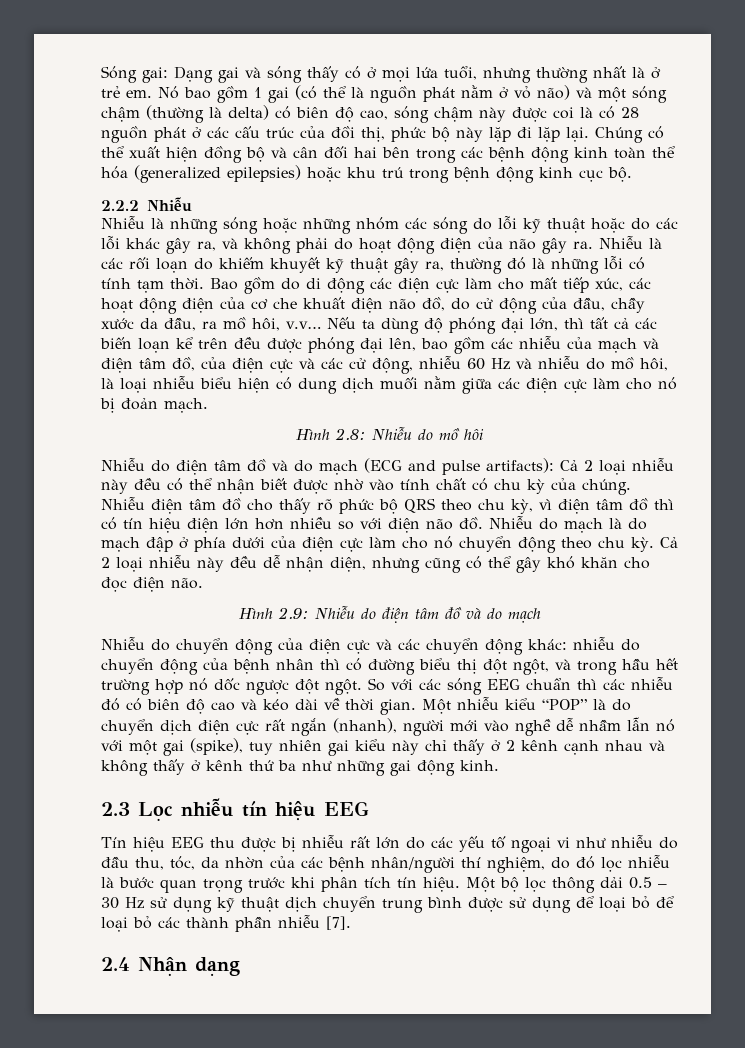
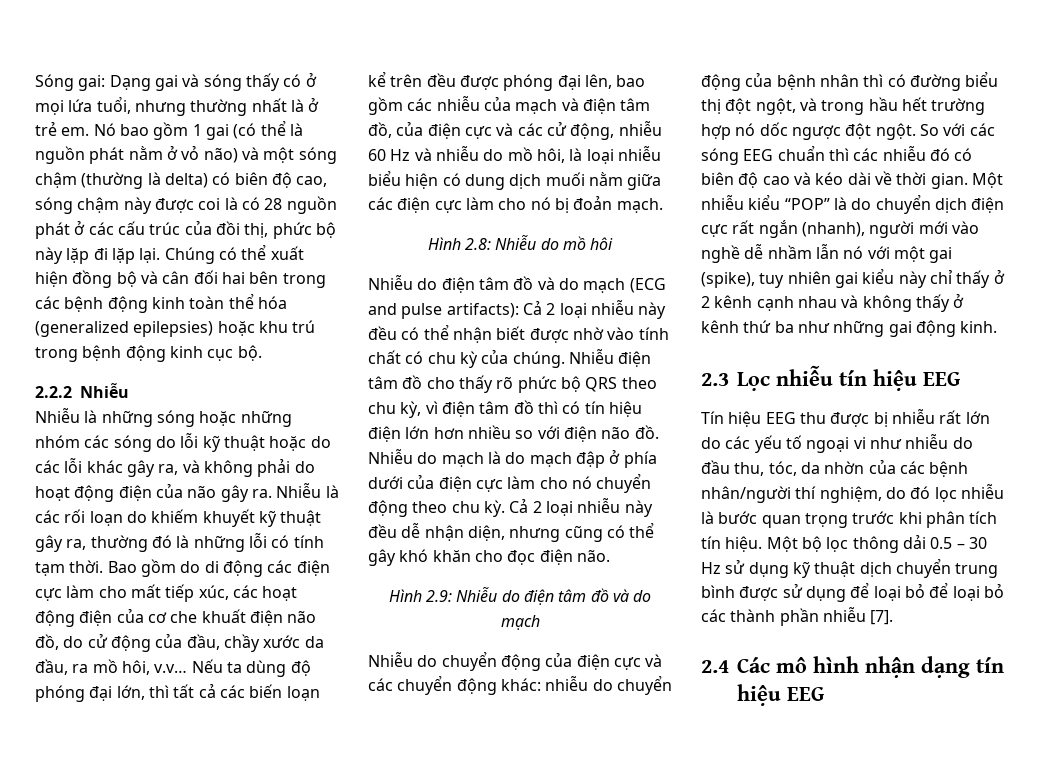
[138,957,240,976] Nhận dạng -> [737,656,1004,678] [737,684,824,706] Các mô hình nhận dạng tín hiệu EEG

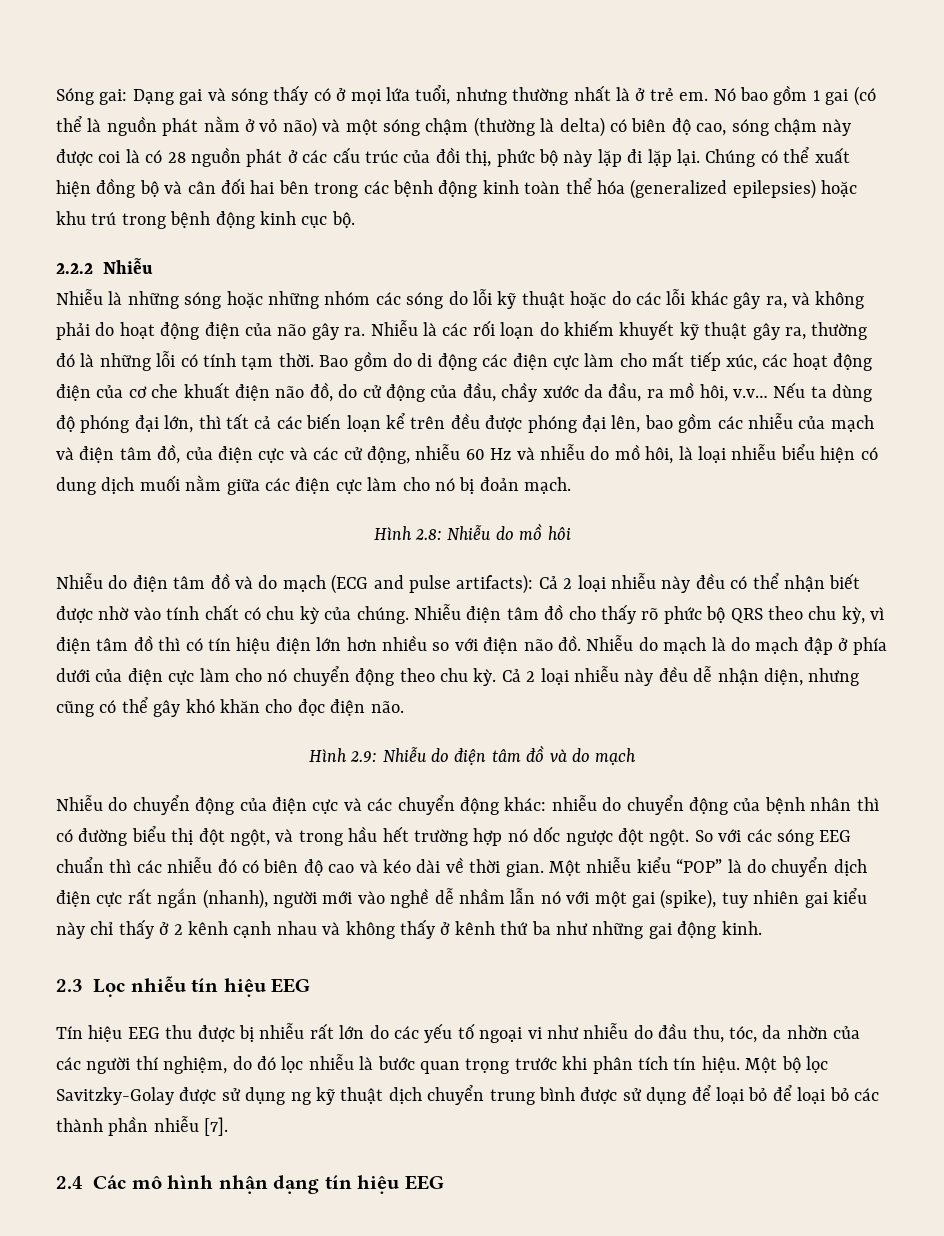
[929,461,969,477] [701,486,791,503] bệnh nhân/người -> [86,1057,131,1074] người
[852,534,987,553] [701,559,789,578] thông dải 0.5 – 30 Hz sử dụng -> [56,1087,311,1105] Savitzky-Golay được sử dụng ng

